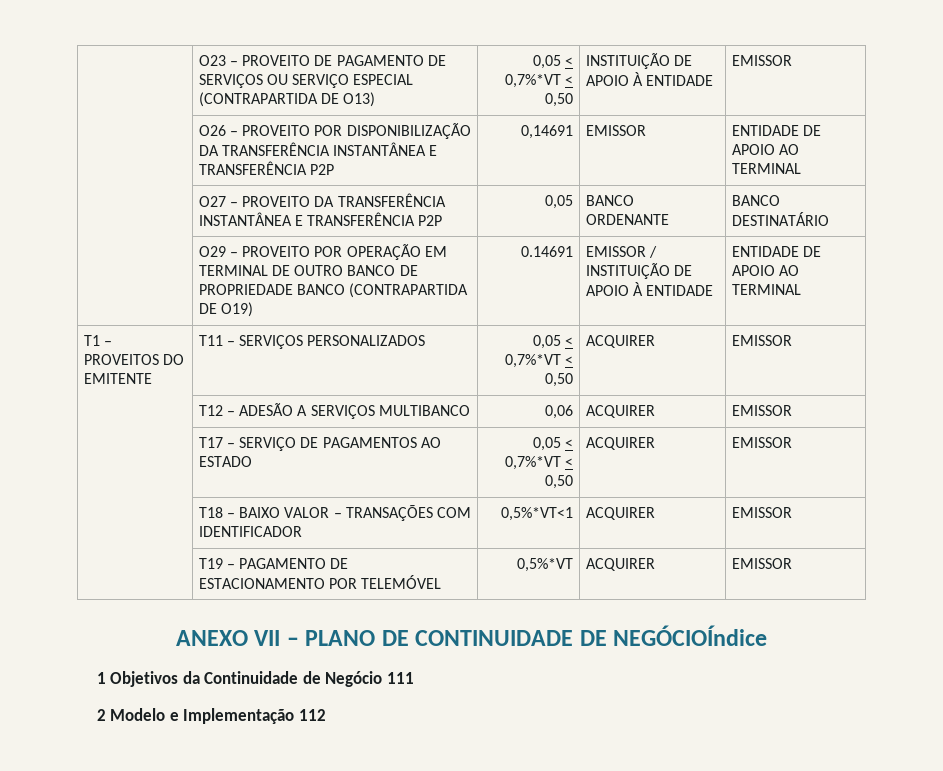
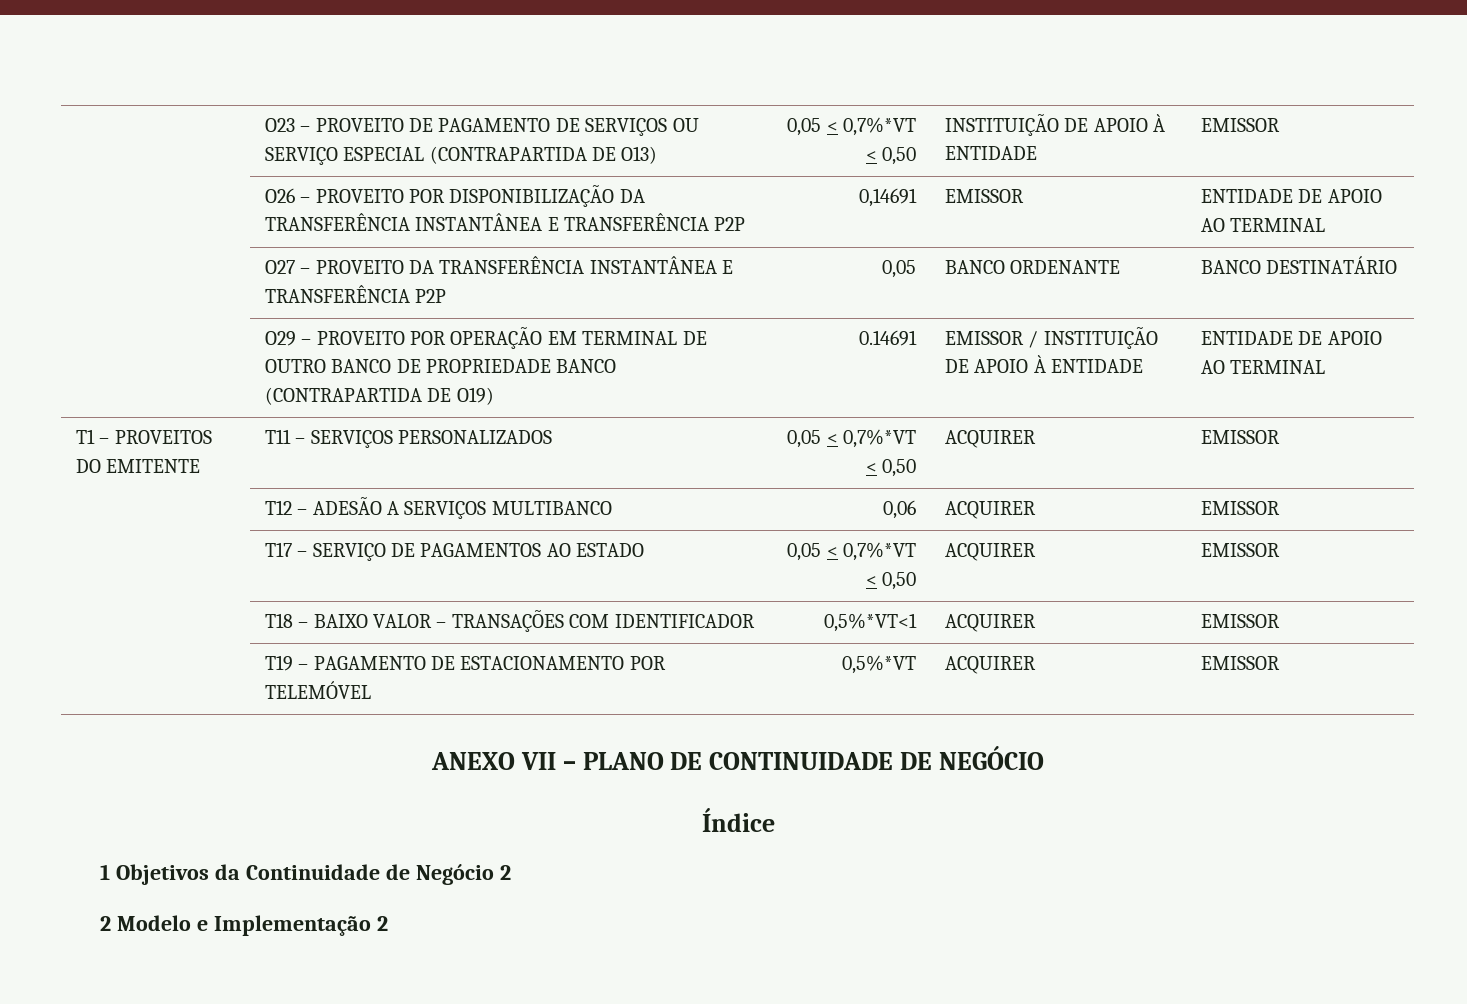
[613,625,768,646] NEGÓCIOÍndice -> [939,746,1045,770] [701,808,775,832] NEGÓCIO // Índice
[387,672,415,684] 111 -> [499,865,511,880] 2
[298,709,326,721] 112 -> [377,916,389,931] 2

